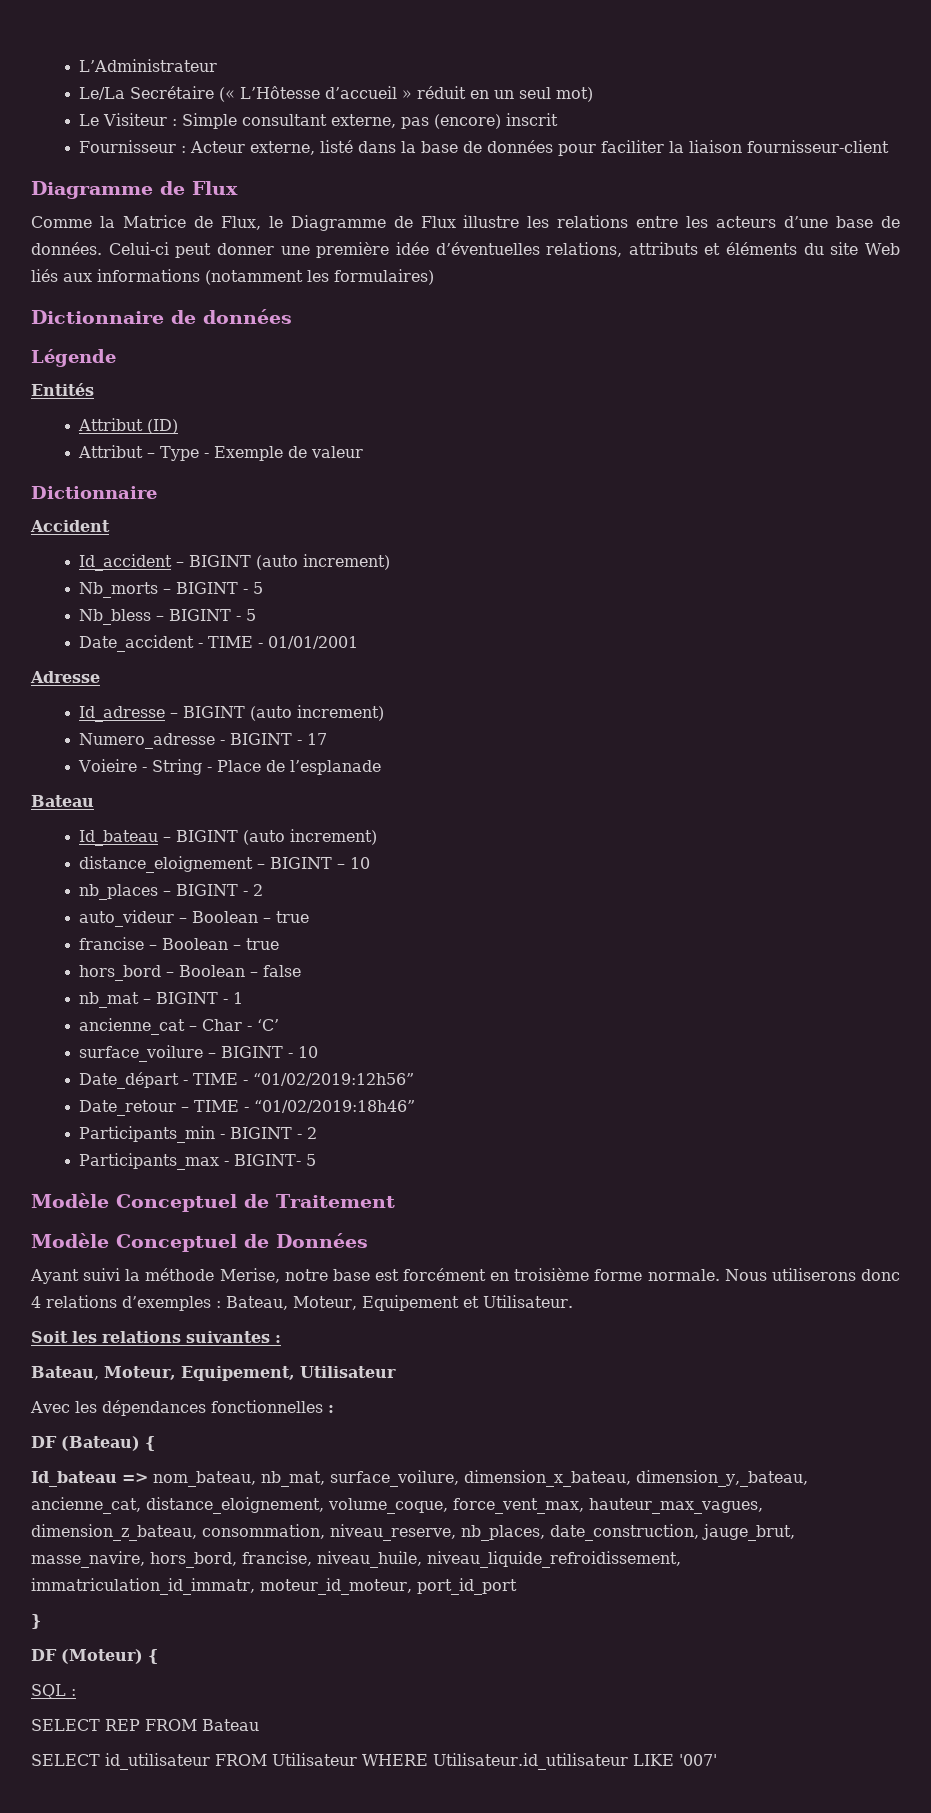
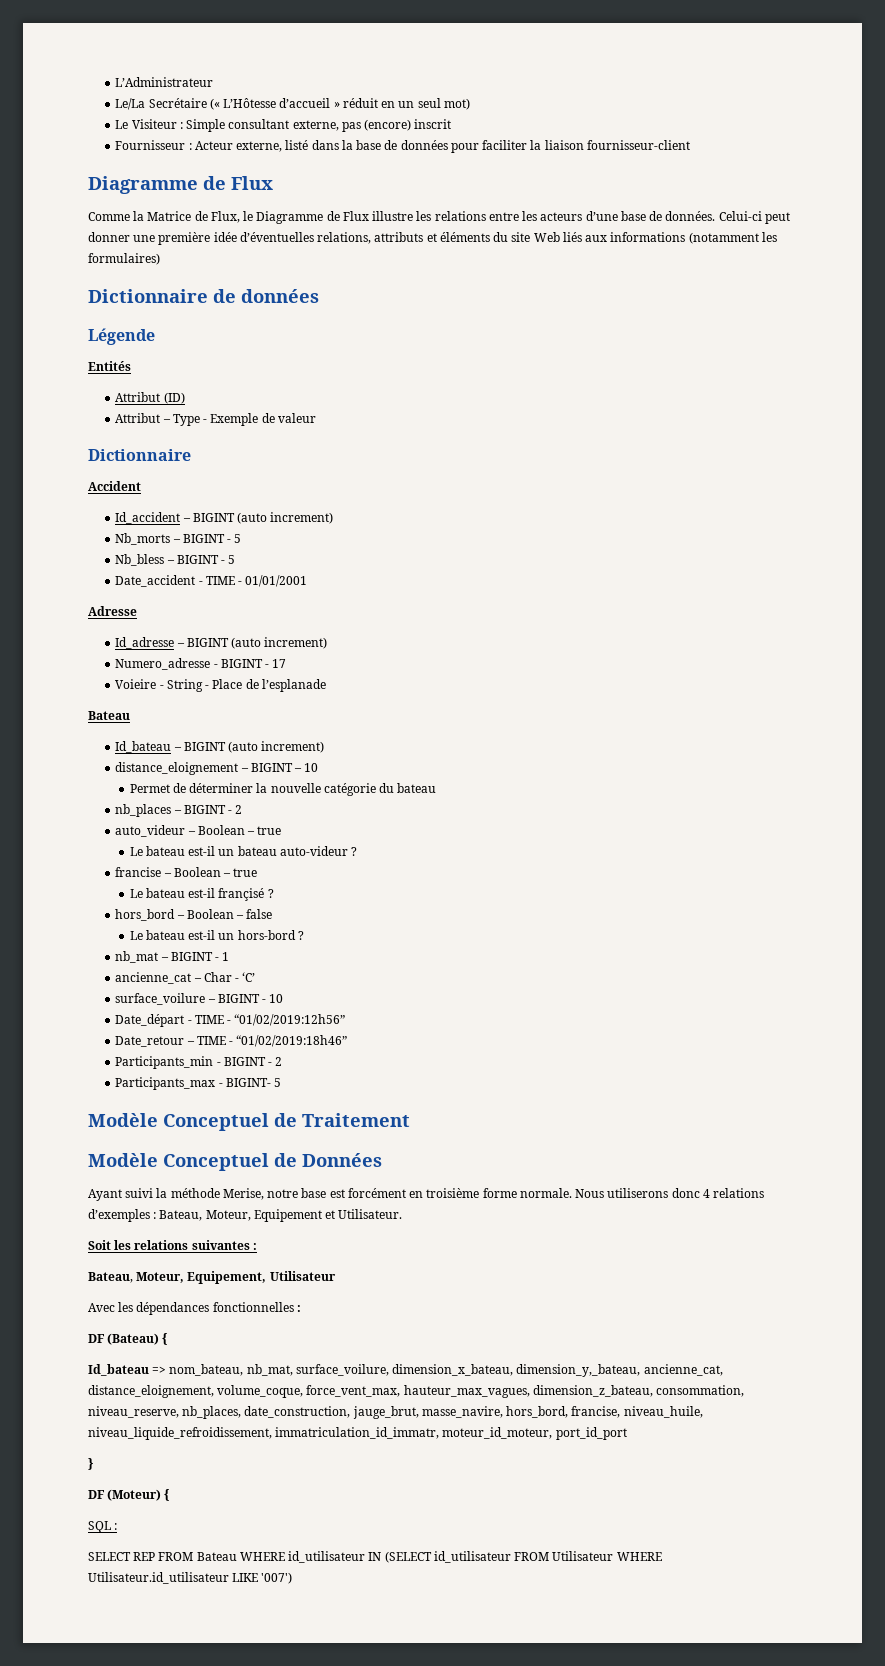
(371, 863) none -> [129,783,437,796] // Permet de déterminer la nouvelle catégorie du bateau
(310, 917) none -> [129,846,358,856] // Le bateau est-il un bateau auto-videur ?
(280, 944) none -> [129,888,274,901] // Le bateau est-il françisé ?
(302, 971) none -> [129,930,304,940] // Le bateau est-il un hors-bord ?
[31,1754,100,1766] // SELECT -> [239,1551,432,1563] WHERE id_utilisateur IN (SELECT
[678,1754,717,1766] '007' -> [261,1572,293,1584] '007')

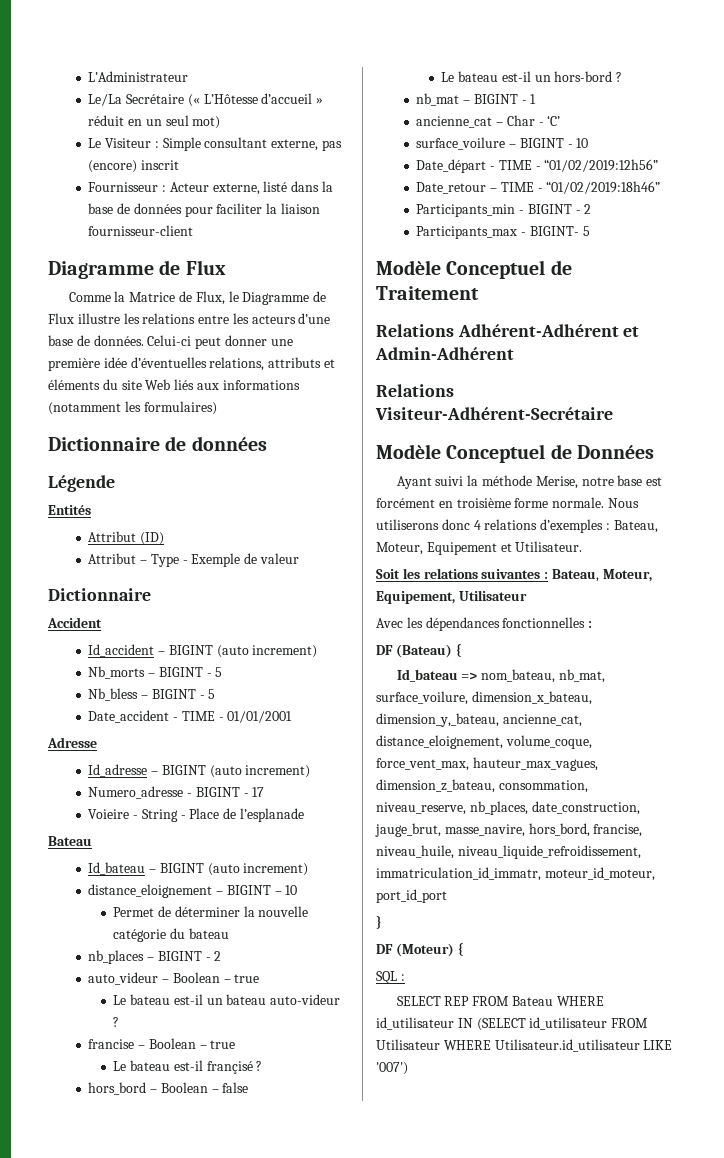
(410, 1120) none -> [376,324,640,337] [375,347,514,360] [376,384,454,397] [375,407,613,420] // Relations Adhérent-Adhérent et Admin-Adhérent // Relations Visiteur-Adhérent-Secrétaire
(257, 1246) // -> (549, 575) none

